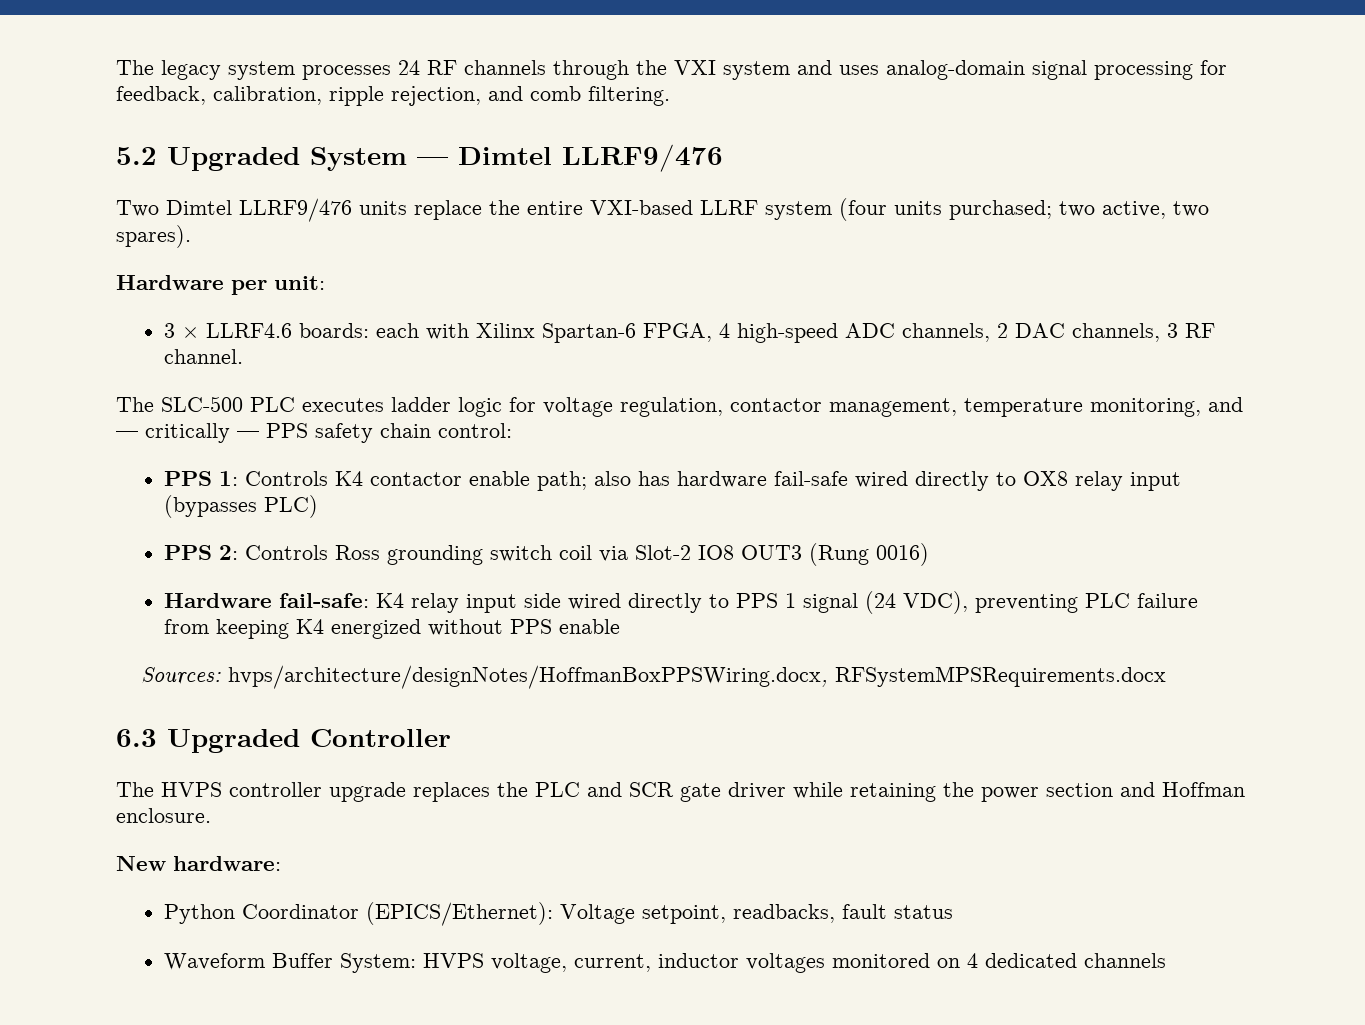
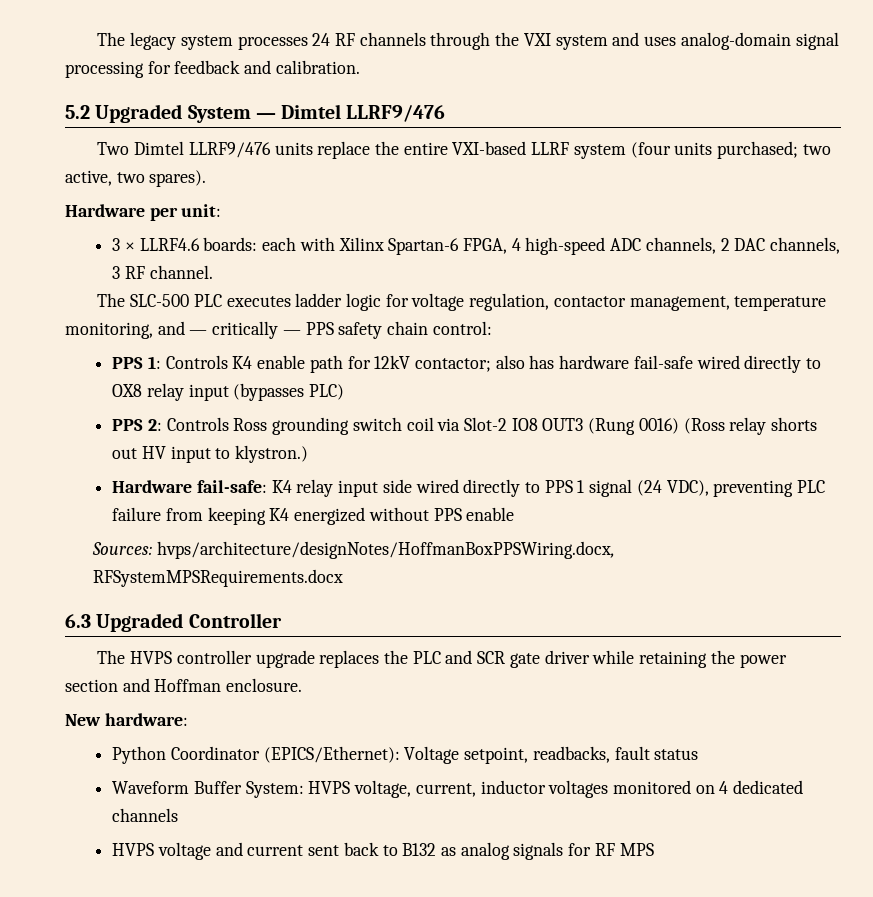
[116,86,670,106] feedback, calibration, ripple rejection, and comb filtering. -> [174,60,360,74] feedback and calibration.
[370,471,588,491] contactor enable path; -> [257,355,492,373] enable path for 12kV contactor;
(930, 554) none -> [683,417,818,435] [112,445,309,463] (Ross relay shorts out HV input to klystron.)
(1167, 960) none -> [112,842,654,860] // HVPS voltage and current sent back to B132 as analog signals for RF MPS

